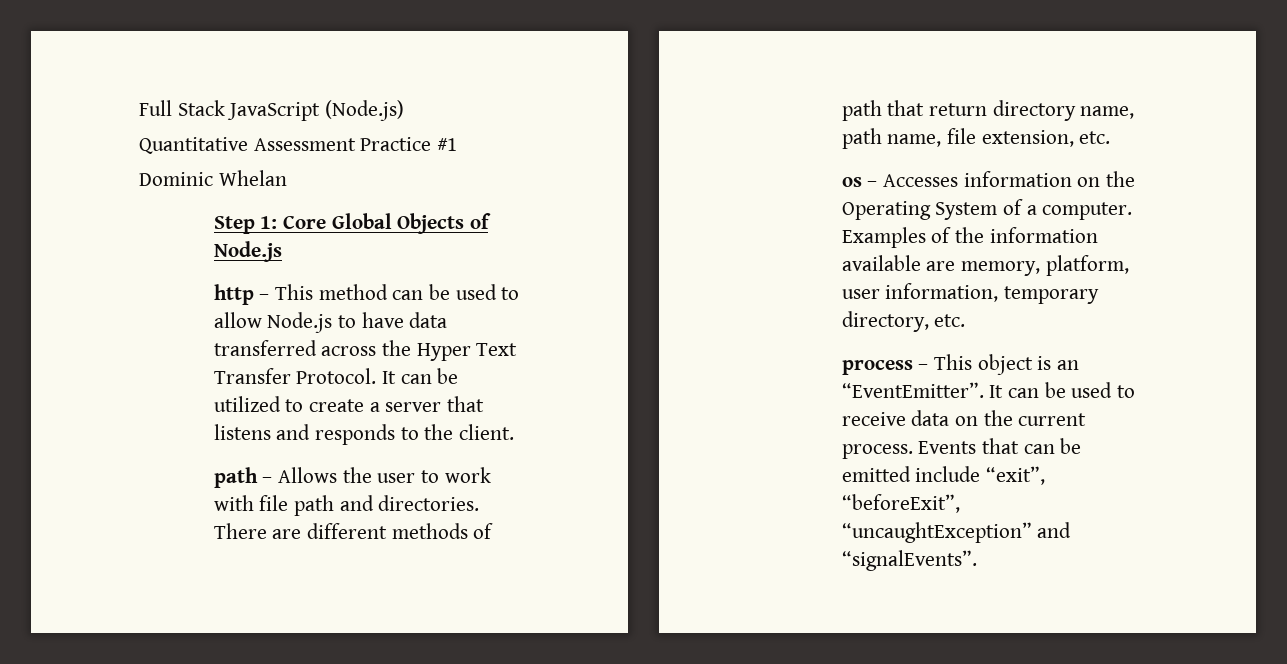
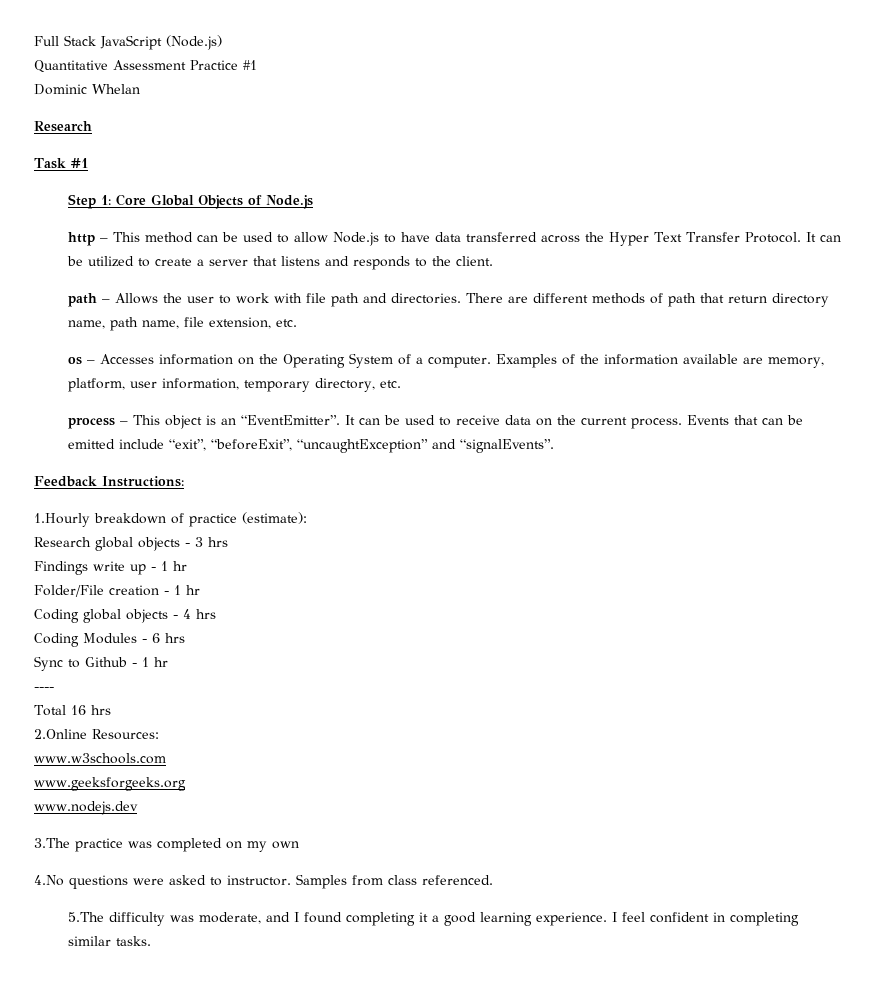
(287, 178) none -> [34,121,92,132] [34,158,88,169] // Research // Task #1
(977, 560) none -> [34,476,184,487] [34,512,307,527] [34,537,228,551] [34,561,187,575] [34,585,200,597] [34,609,216,623] [34,633,185,647] [34,656,168,671] [34,687,54,691] [34,705,111,716] [34,729,159,740] [34,753,166,764] [34,777,186,791] [34,801,138,815] [34,838,299,852] [34,874,493,889] [67,912,799,926] [67,936,151,946] // Feedback Instructions: // 1.Hourly breakdown of practice (estimate): // Research global objects - 3 hrs // Findings write up - 1 hr // Folder/File creation - 1 hr // Coding global objects - 4 hrs // Coding Modules - 6 hrs // Sync to Github - 1 hr // ---- // Total 16 hrs // 2.Online Resources: // www.w3schools.com // www.geeksforgeeks.org // www.nodejs.dev // 3.The practice was completed on my own // 4.No questions were asked to instructor. Samples from class referenced. // 5.The difficulty was moderate, and I found completing it a good learning experience. I feel confident in completing similar tasks.

